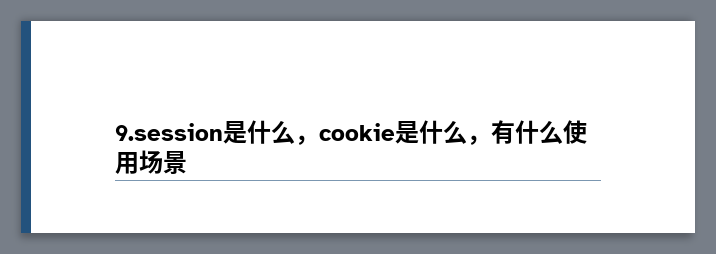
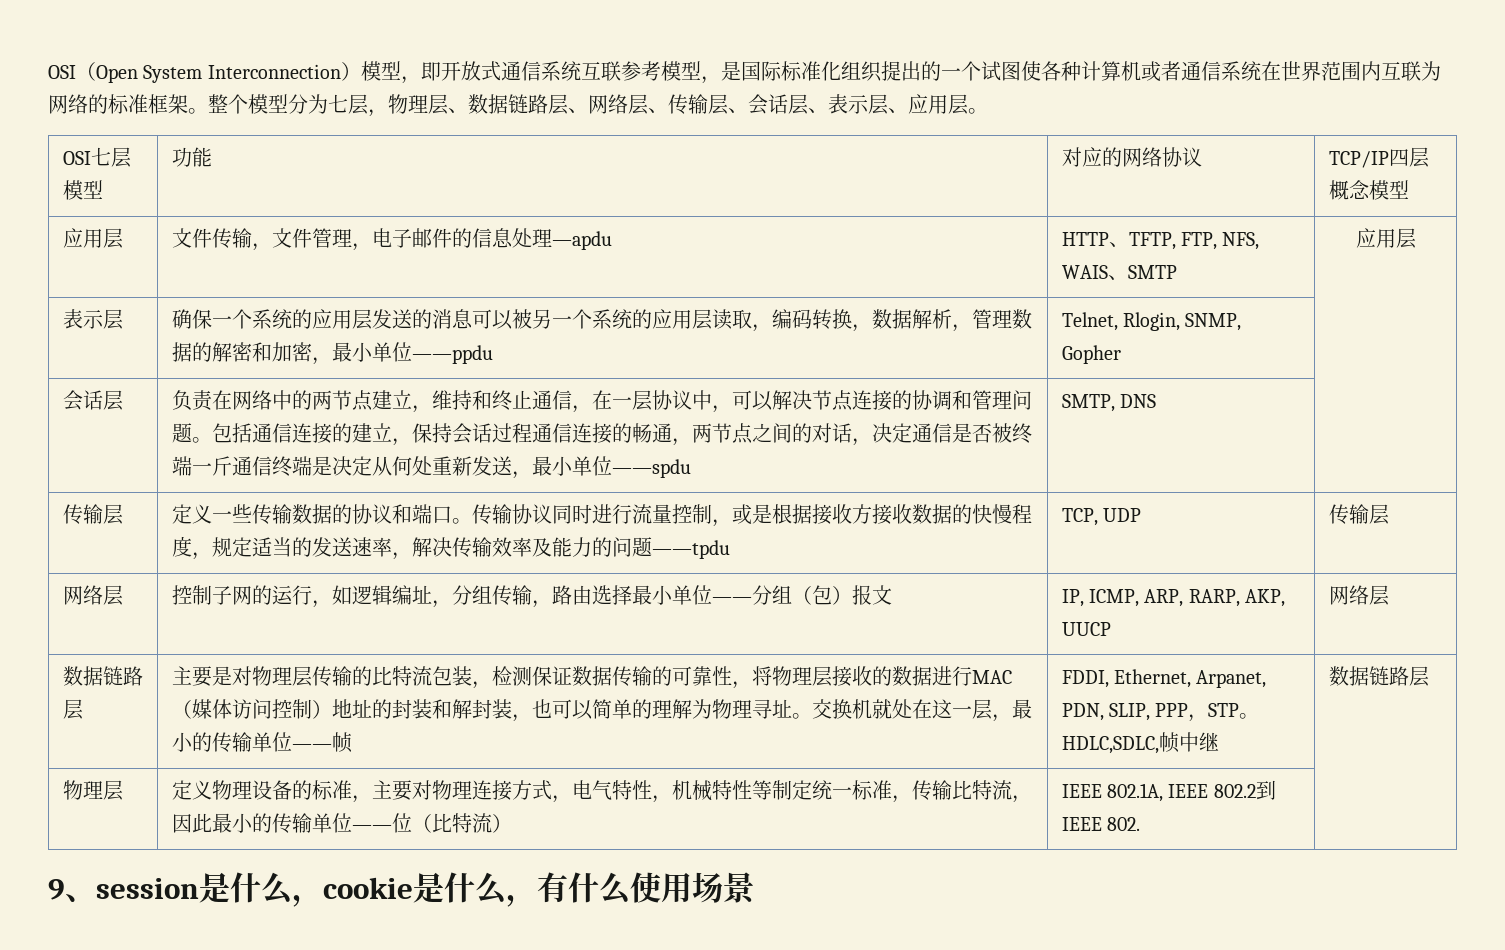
[115,123,223,141] 9.session -> [48,61,1441,84] [48,94,988,117] [62,147,131,168] [62,180,103,200] [171,147,212,167] [1061,147,1202,167] [1328,147,1429,168] [1328,180,1409,200] [62,228,123,249] [171,228,612,251] [1061,232,1260,250] [1061,265,1177,280] [1355,228,1416,249] [62,309,123,330] [171,309,1032,332] [171,342,493,365] [1061,312,1242,331] [1061,345,1121,364] [62,390,123,411] [171,390,1032,413] [171,423,1032,446] [171,456,691,479] [1061,394,1157,412] [62,504,123,525] [171,504,1032,527] [171,536,730,560] [1061,508,1142,526] [1328,504,1389,525] [62,585,123,606] [171,585,892,608] [1061,589,1286,607] [1061,622,1111,636] [1328,585,1389,606] [62,666,143,686] [62,699,83,720] [171,666,1012,689] [171,699,1032,722] [171,732,353,753] [1061,669,1267,688] [1061,703,1260,722] [1061,732,1219,754] [1328,666,1429,687] [62,780,123,801] [171,780,1032,803] [171,813,512,833] [1061,780,1276,802] [1061,817,1141,831] [48,878,199,903] OSI（Open System Interconnection）模型，即开放式通信系统互联参考模型，是国际标准化组织提出的一个试图使各种计算机或者通信系统在世界范围内互联为网络的标准框架。整个模型分为七层，物理层、数据链路层、网络层、传输层、会话层、表示层、应用层。 // OSI七层模型 | 功能 | 对应的网络协议 | TCP/IP四层概念模型 // 应用层 | 文件传输，文件管理，电子邮件的信息处理—apdu | HTTP、TFTP, FTP, NFS, WAIS、SMTP | 应用层 // 表示层 | 确保一个系统的应用层发送的消息可以被另一个系统的应用层读取，编码转换，数据解析，管理数据的解密和加密，最小单位——ppdu | Telnet, Rlogin, SNMP, Gopher | // 会话层 | 负责在网络中的两节点建立，维持和终止通信，在一层协议中，可以解决节点连接的协调和管理问题。包括通信连接的建立，保持会话过程通信连接的畅通，两节点之间的对话，决定通信是否被终端一斤通信终端是决定从何处重新发送，最小单位——spdu | SMTP, DNS | // 传输层 | 定义一些传输数据的协议和端口。传输协议同时进行流量控制，或是根据接收方接收数据的快慢程度，规定适当的发送速率，解决传输效率及能力的问题——tpdu | TCP, UDP | 传输层 // 网络层 | 控制子网的运行，如逻辑编址，分组传输，路由选择最小单位——分组（包）报文 | IP, ICMP, ARP, RARP, AKP, UUCP | 网络层 // 数据链路层 | 主要是对物理层传输的比特流包装，检测保证数据传输的可靠性，将物理层接收的数据进行MAC（媒体访问控制）地址的封装和解封装，也可以简单的理解为物理寻址。交换机就处在这一层，最小的传输单位——帧 | FDDI, Ethernet, Arpanet, PDN, SLIP, PPP，STP。HDLC,SDLC,帧中继 | 数据链路层 // 物理层 | 定义物理设备的标准，主要对物理连接方式，电气特性，机械特性等制定统一标准，传输比特流，因此最小的传输单位——位（比特流） | IEEE 802.1A, IEEE 802.2到IEEE 802. | // 9、session

